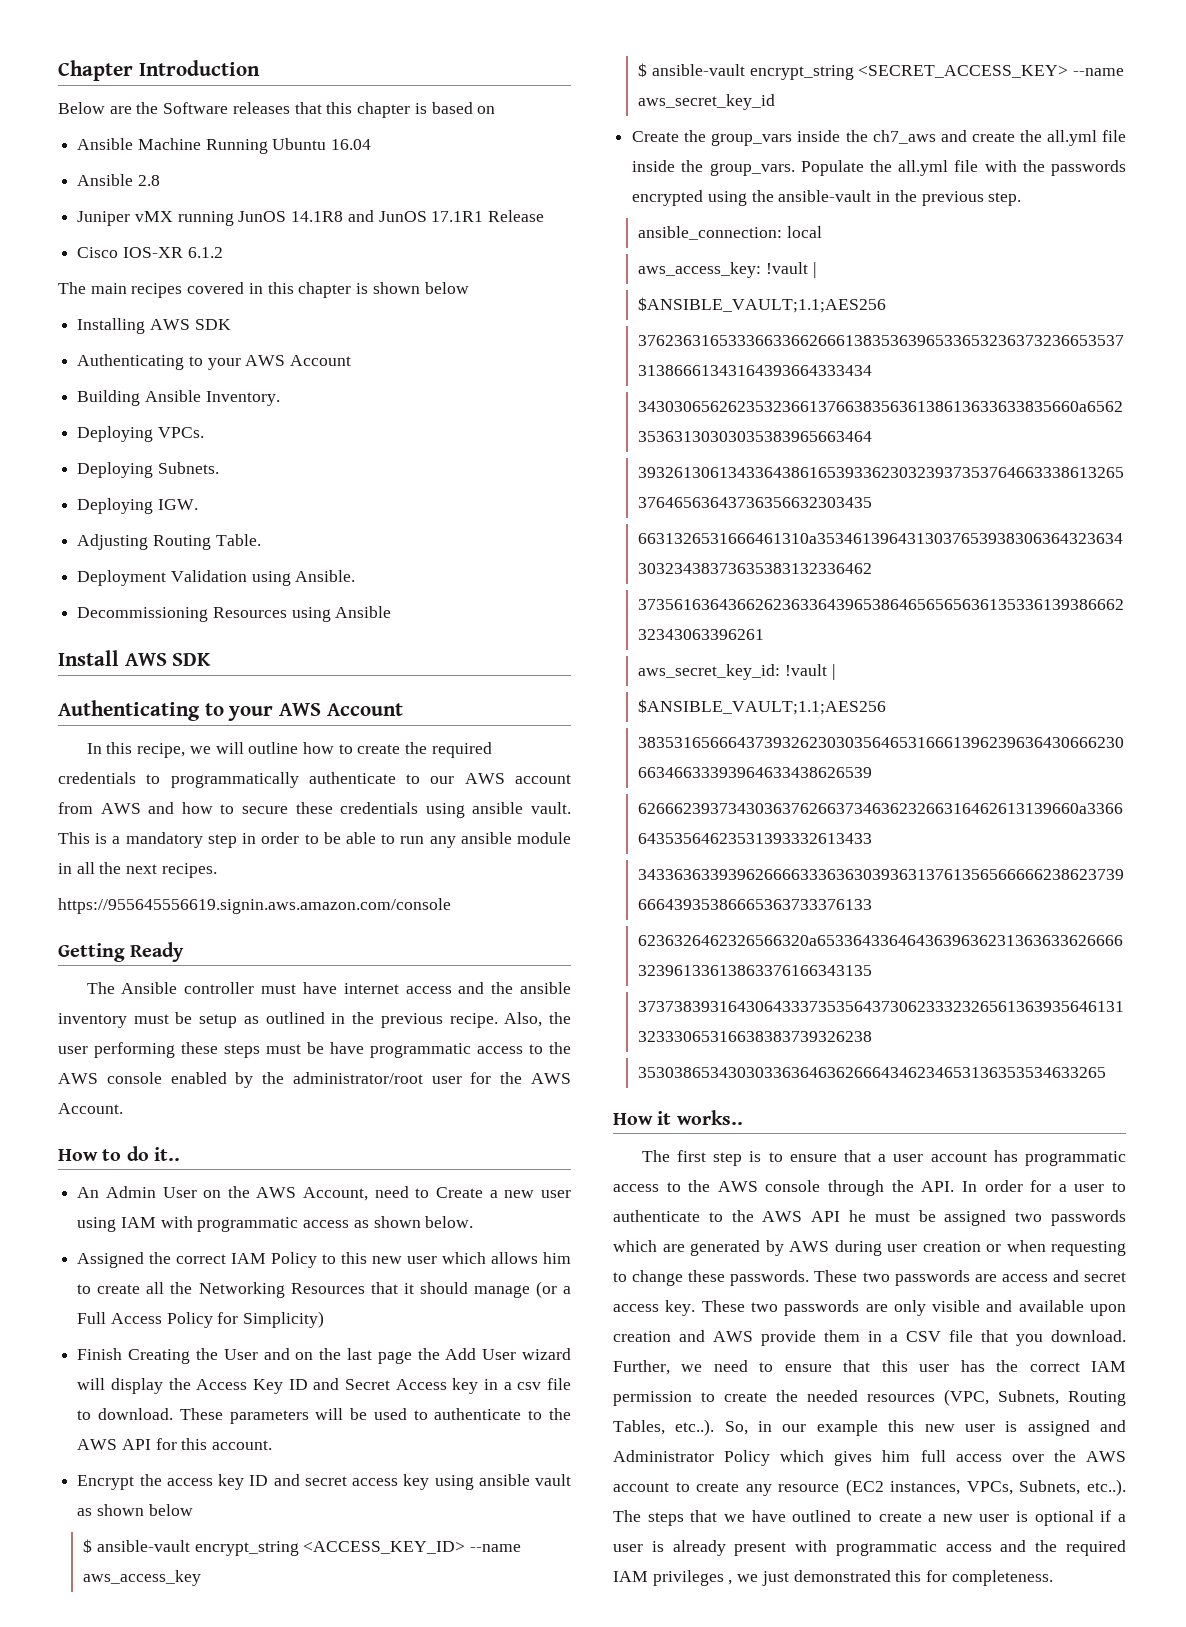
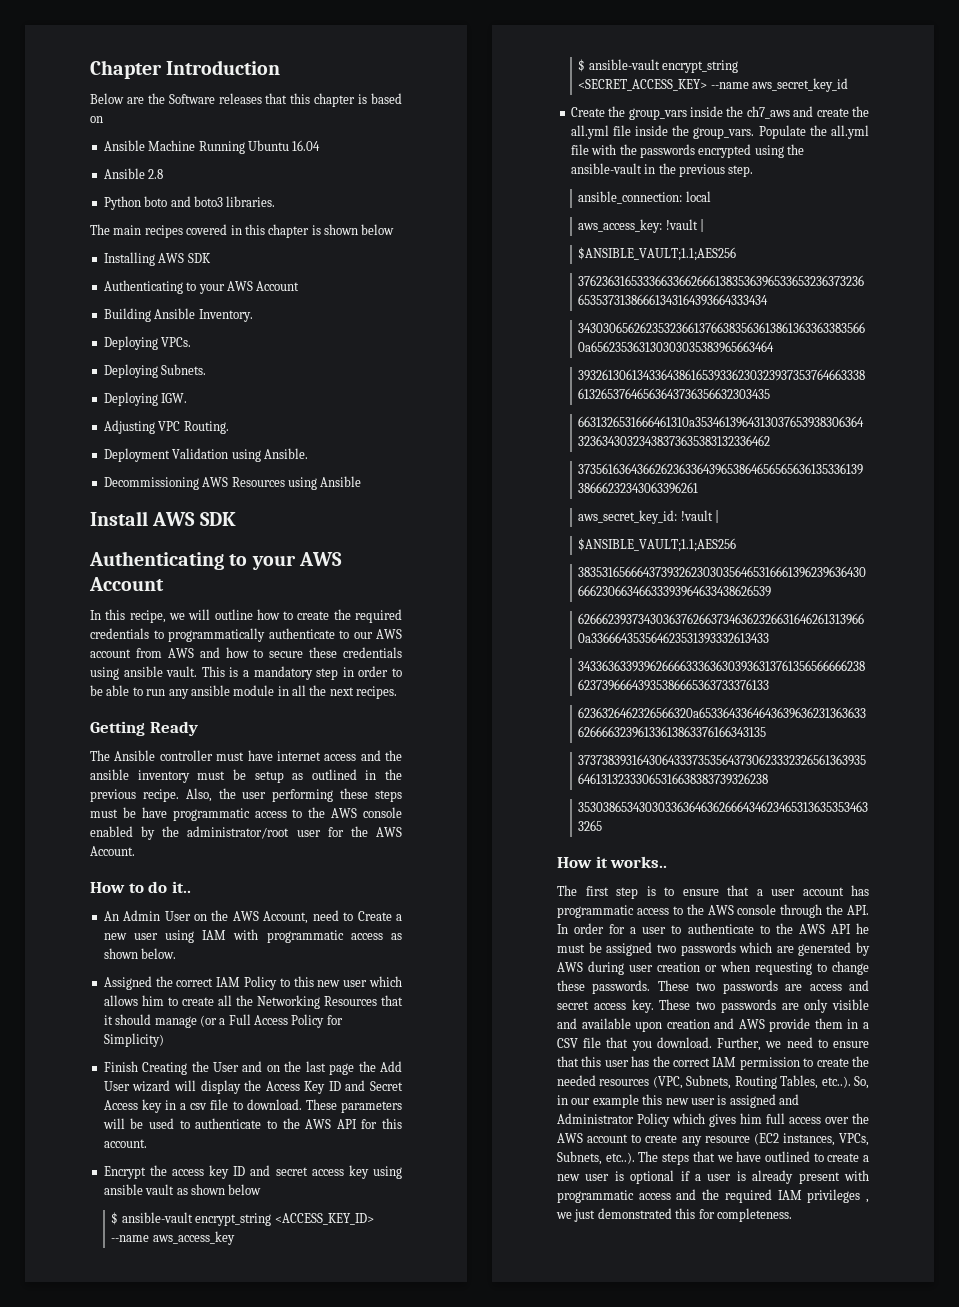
[77,210,545,226] [77,247,223,258] Juniper vMX running JunOS 14.1R8 and JunOS 17.1R1 Release // Cisco IOS-XR 6.1.2 -> [103,196,276,210] Python boto and boto3 libraries.
[152,534,261,550] Routing Table. -> [158,421,229,434] VPC Routing.
(209, 614) none -> [202,477,229,487] AWS
[58,898,451,914] // https://955645556619.signin.aws.amazon.com/console -> (398, 692) none

